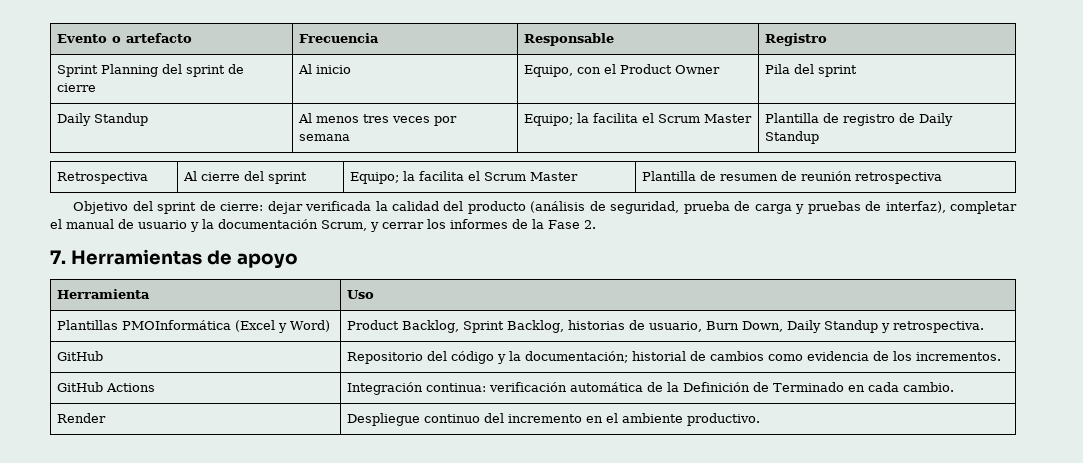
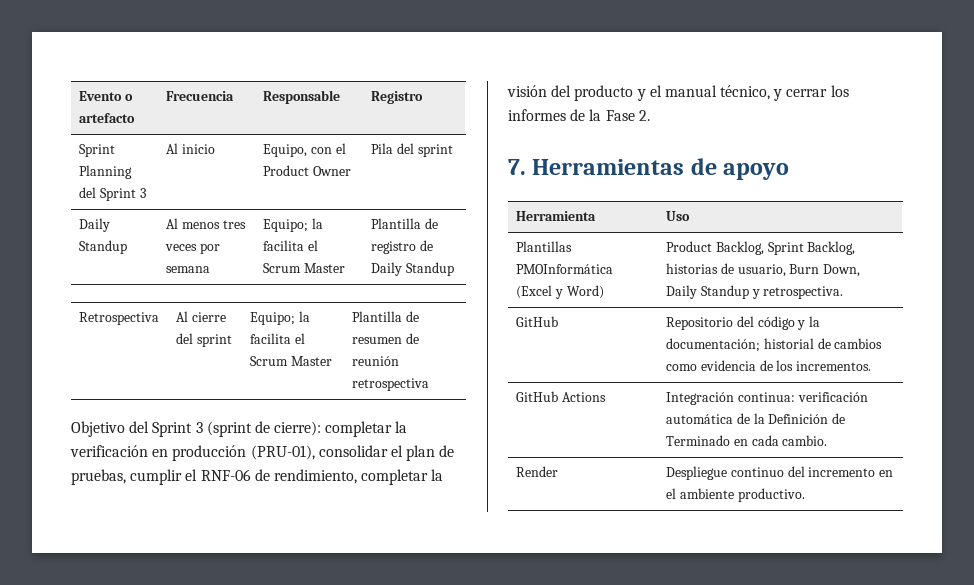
[186,64,245,77] [57,83,97,92] sprint de cierre -> [99,188,146,201] Sprint 3
[157,201,1017,214] [50,219,367,232] sprint de cierre: dejar verificada la calidad del producto (análisis de seguridad, prueba de carga y pruebas de interfaz), completar el manual de usuario y la documentación Scrum, -> [152,421,408,437] [70,445,455,461] [71,469,444,485] [507,85,771,101] Sprint 3 (sprint de cierre): completar la verificación en producción (PRU-01), consolidar el plan de pruebas, cumplir el RNF-06 de rendimiento, completar la visión del producto y el manual técnico,

